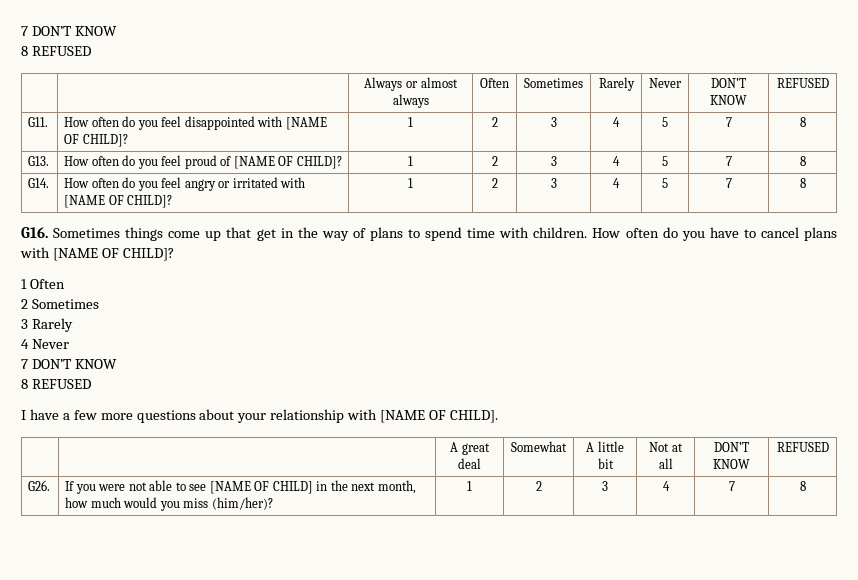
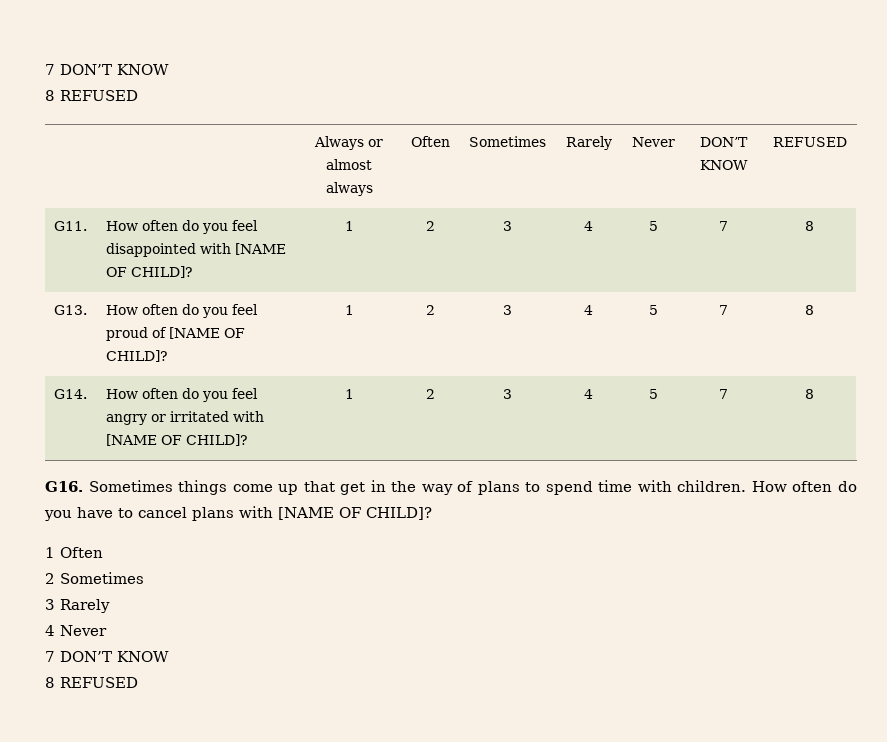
[21,409,498,423] [450,442,490,455] [458,458,481,469] [511,441,567,452] [586,441,624,452] [597,458,614,469] [649,442,683,452] [658,458,673,469] [714,442,749,452] [713,459,750,469] [776,442,829,452] [28,480,51,491] [65,480,416,494] [65,497,273,511] [467,481,472,491] [535,481,542,491] [602,481,608,491] [662,481,670,491] [728,481,735,491] [799,481,806,491] // I have a few more questions about your relationship with [NAME OF CHILD]. // | | A great deal | Somewhat | A little bit | Not at all | DON’T KNOW | REFUSED // G26. | If you were not able to see [NAME OF CHILD] in the next month, how much would you miss (him/her)? | 1 | 2 | 3 | 4 | 7 | 8 -> (138, 682) none

